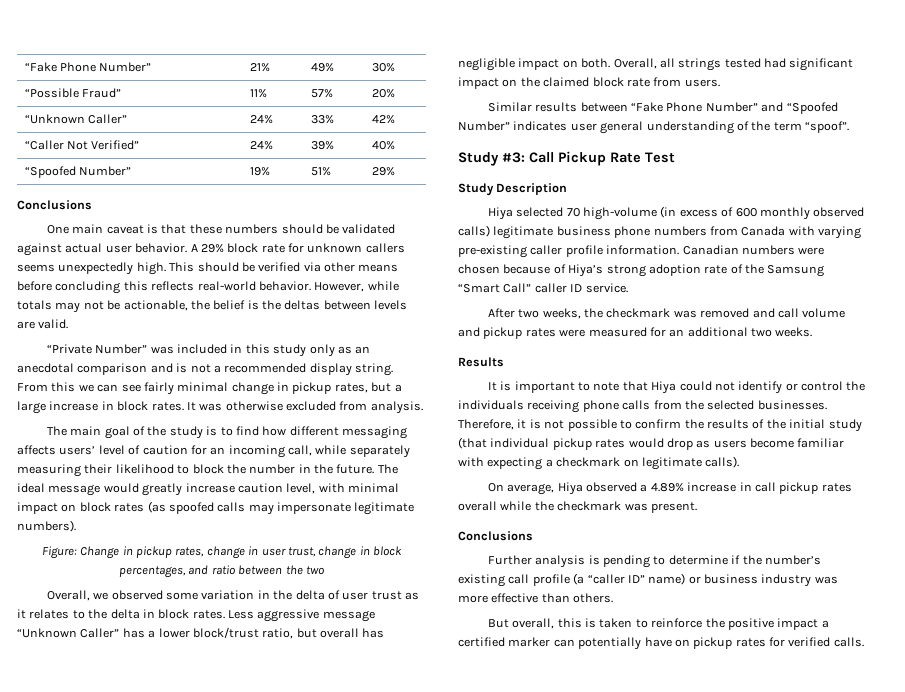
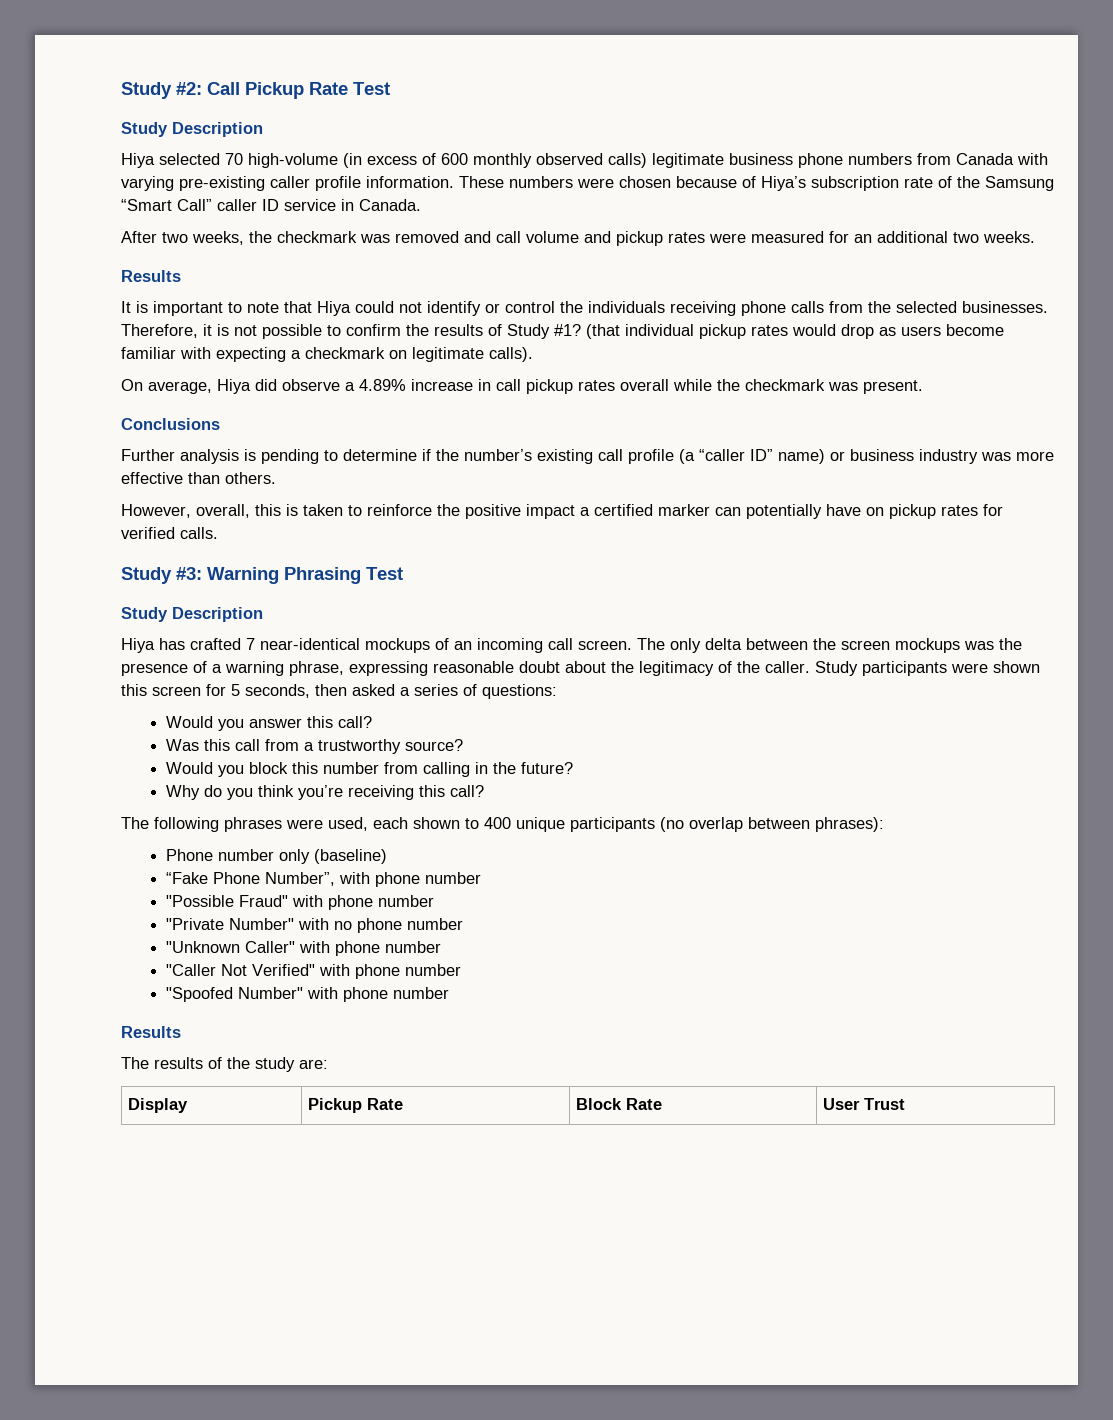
[24,62,152,72] [249,63,270,72] [310,63,334,72] [371,63,395,72] [24,88,121,98] [249,89,267,98] [310,89,333,98] [371,89,395,98] [24,114,127,124] [249,115,273,124] [310,115,334,124] [371,115,395,124] [24,140,140,150] [249,141,273,150] [310,141,334,150] [371,141,395,150] [24,166,131,178] [249,167,270,176] [310,167,331,176] [371,167,395,176] [17,200,92,210] [46,224,396,234] [17,243,405,256] [17,262,399,275] [17,281,399,294] [17,300,408,313] [17,319,69,329] [46,344,371,357] [17,363,393,376] [17,382,402,395] [17,401,423,414] [46,426,408,439] [17,445,410,458] [17,464,398,477] [17,483,399,496] [17,501,415,515] [17,520,76,532] [41,546,403,559] [119,565,325,578] [46,590,420,601] [17,609,375,622] [17,627,385,639] [458,58,854,71] [458,77,720,89] [487,102,838,114] [458,121,849,134] [458,152,525,166] “Fake Phone Number” | 21% | 49% | 30% // “Possible Fraud” | 11% | 57% | 20% // “Unknown Caller” | 24% | 33% | 42% // “Caller Not Verified” | 24% | 39% | 40% // “Spoofed Number” | 19% | 51% | 29% // Conclusions // One main caveat is that these numbers should be validated against actual user behavior. A 29% block rate for unknown callers seems unexpectedly high. This should be verified via other means before concluding this reflects real-world behavior. However, while totals may not be actionable, the belief is the deltas between levels are valid. // “Private Number” was included in this study only as an anecdotal comparison and is not a recommended display string. From this we can see fairly minimal change in pickup rates, but a large increase in block rates. It was otherwise excluded from analysis. // The main goal of the study is to find how different messaging affects users’ level of caution for an incoming call, while separately measuring their likelihood to block the number in the future. The ideal message would greatly increase caution level, with minimal impact on block rates (as spoofed calls may impersonate legitimate numbers). // Figure: Change in pickup rates, change in user trust, change in block percentages, and ratio between the two // Overall, we observed some variation in the delta of user trust as it relates to the delta in block rates. Less aggressive message “Unknown Caller” has a lower block/trust ratio, but overall has negligible impact on both. Overall, all strings tested had significant impact on the claimed block rate from users. // Similar results between “Fake Phone Number” and “Spoofed Number” indicates user general understanding of the term “spoof”. // Study #3: -> [121,82,202,99] Study #2:
[682,245,739,255] Canadian -> [459,176,504,188] These
[606,264,701,277] strong adoption -> [811,176,899,191] subscription
[585,283,628,293] service. -> [284,199,421,211] service in Canada.
[766,419,862,432] the initial study -> [507,324,581,339] Study #1?
[586,482,638,492] observed -> [255,379,340,391] did observe
[487,619,509,628] But -> [121,504,191,518] However,
(864, 642) none -> [121,567,403,584] [121,607,263,622] [121,638,1022,653] [121,661,1040,676] [121,684,557,699] [166,716,373,731] [166,739,464,754] [166,762,574,777] [166,785,485,800] [121,817,884,832] [166,849,388,864] [166,872,482,887] [166,895,435,910] [166,918,464,933] [166,941,442,956] [166,964,462,979] [166,987,450,1002] [121,1026,181,1038] [121,1057,328,1072] [128,1098,189,1113] [308,1098,404,1113] [576,1098,663,1110] [823,1098,906,1110] // Study #3: Warning Phrasing Test // Study Description // Hiya has crafted 7 near-identical mockups of an incoming call screen. The only delta between the screen mockups was the presence of a warning phrase, expressing reasonable doubt about the legitimacy of the caller. Study participants were shown this screen for 5 seconds, then asked a series of questions: // Would you answer this call? // Was this call from a trustworthy source? // Would you block this number from calling in the future? // Why do you think you’re receiving this call? // The following phrases were used, each shown to 400 unique participants (no overlap between phrases): // Phone number only (baseline) // “Fake Phone Number”, with phone number // "Possible Fraud" with phone number // "Private Number" with no phone number // "Unknown Caller" with phone number // "Caller Not Verified" with phone number // "Spoofed Number" with phone number // Results // The results of the study are: // Display | Pickup Rate | Block Rate | User Trust

